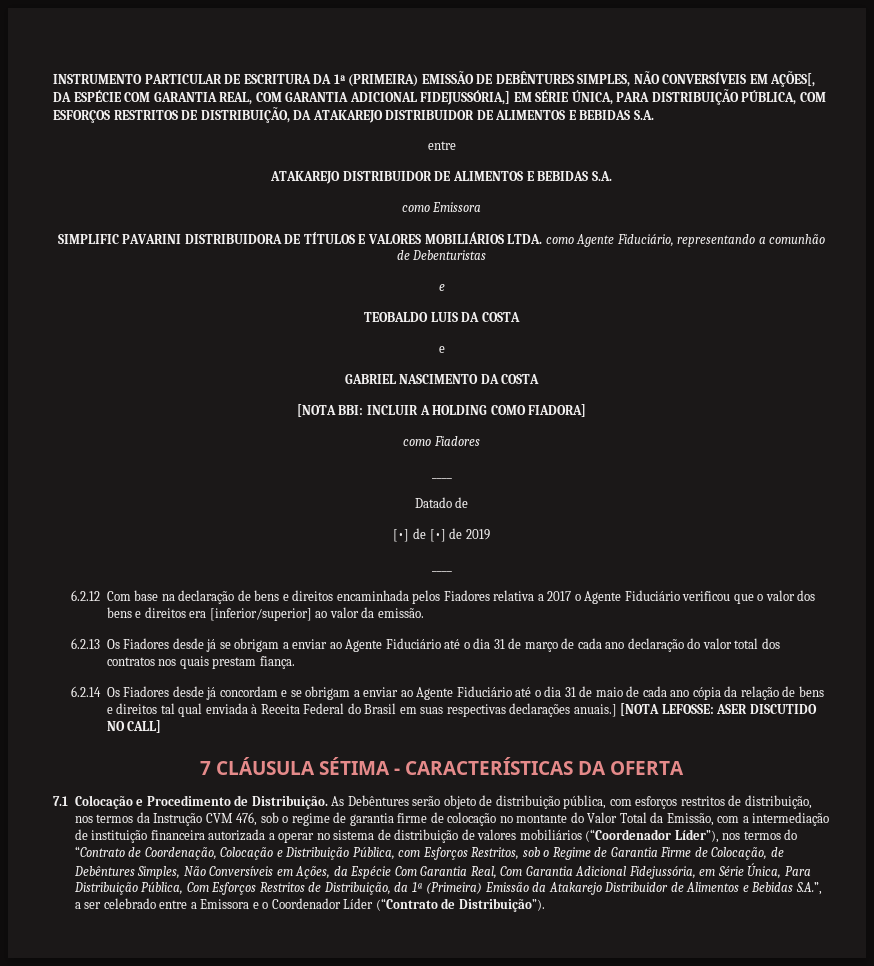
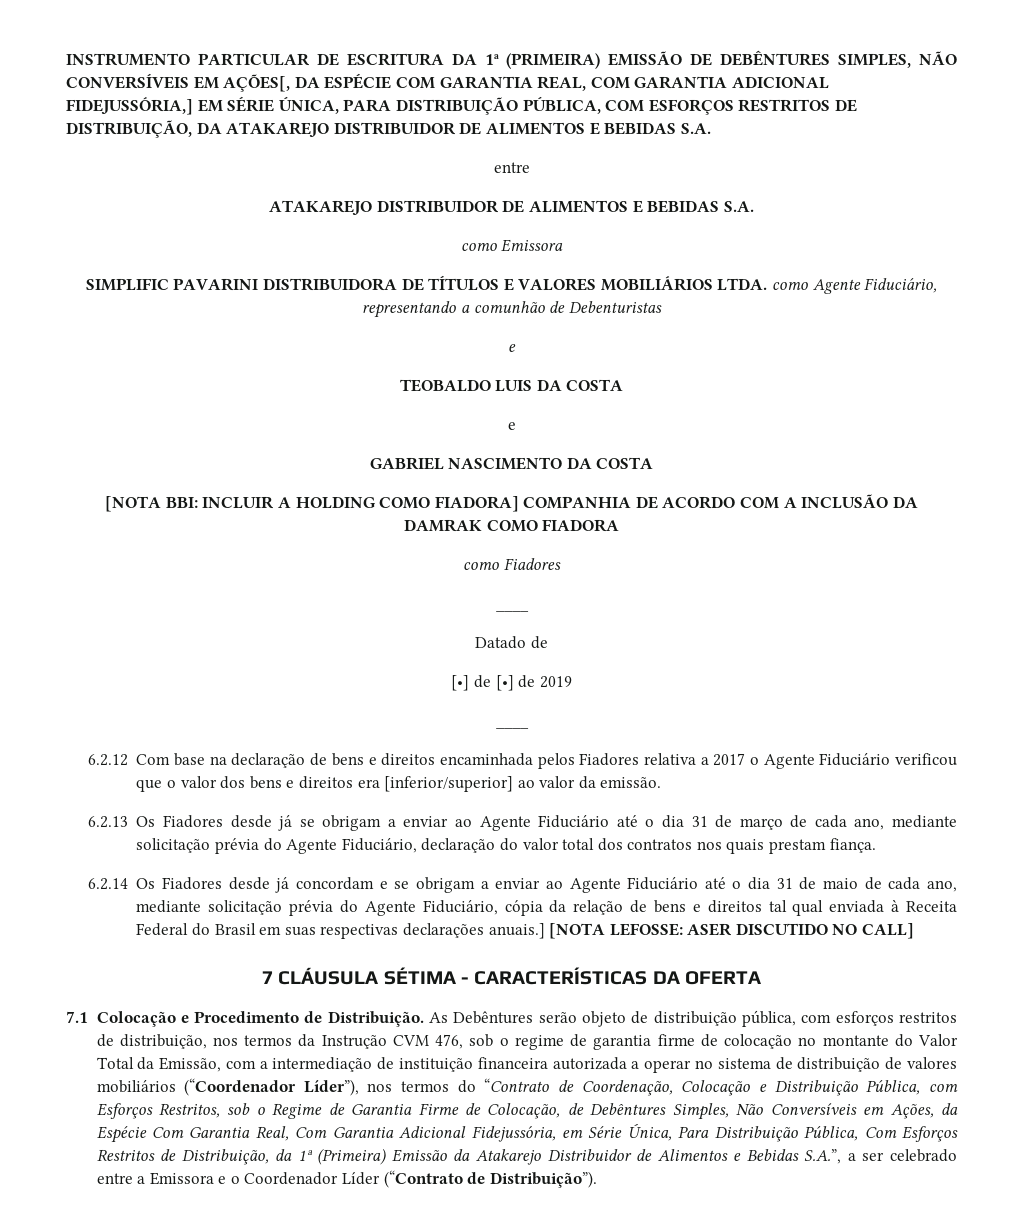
(587, 410) none -> [523,494,918,509] [403,519,620,532] COMPANHIA DE ACORDO COM A INCLUSÃO DA DAMRAK COMO FIADORA
[605,642,625,649] ano -> [854,815,958,830] [136,838,417,854] ano, mediante solicitação prévia do Agente Fiduciário,
[670,690,690,697] ano -> [926,880,957,892] [136,900,498,916] ano, mediante solicitação prévia do Agente Fiduciário,

